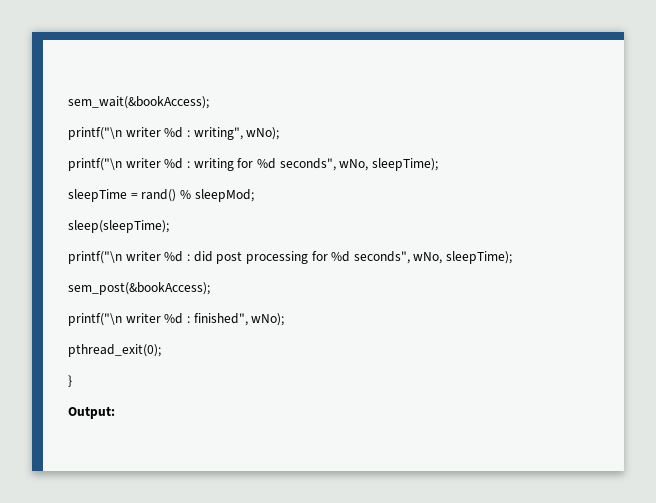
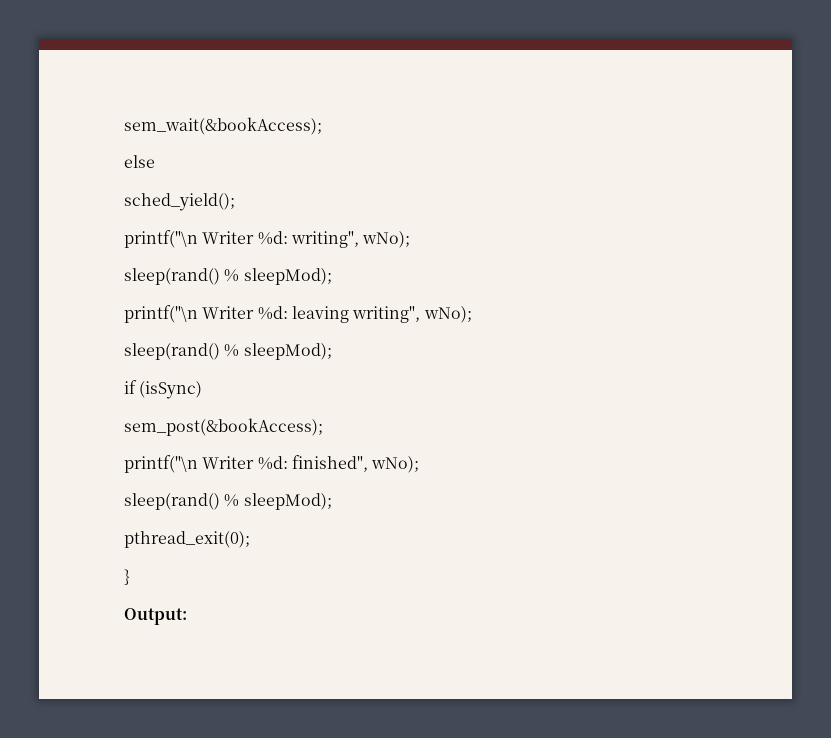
[68,127,280,140] [68,158,438,171] [68,189,254,202] [68,220,169,233] [68,251,513,264] // printf("\n writer %d : writing", wNo); // printf("\n writer %d : writing for %d seconds", wNo, sleepTime); // sleepTime = rand() % sleepMod; // sleep(sleepTime); // printf("\n writer %d : did post processing for %d seconds", wNo, sleepTime); -> [124,155,155,168] [124,193,235,211] [124,230,411,248] [124,268,332,285] [124,305,472,323] [124,343,332,360] [124,380,203,399] // else // sched_yield(); // printf("\n Writer %d: writing", wNo); // sleep(rand() % sleepMod); // printf("\n Writer %d: leaving writing", wNo); // sleep(rand() % sleepMod); // if (isSync)
[125,313,190,324] writer %d : -> [202,456,288,470] Writer %d:
(285, 319) none -> [124,493,332,510] // sleep(rand() % sleepMod);

